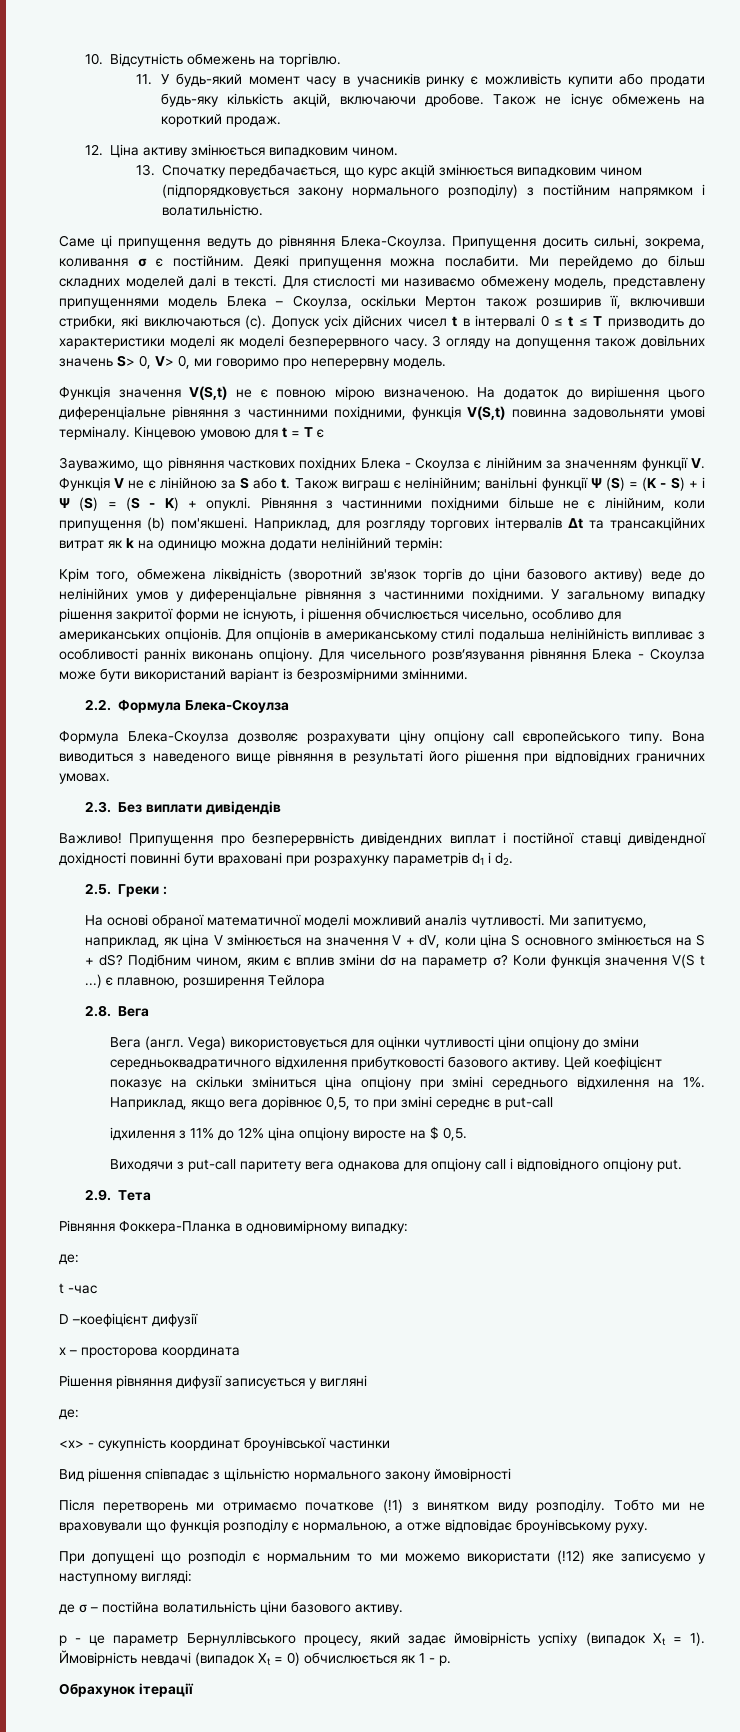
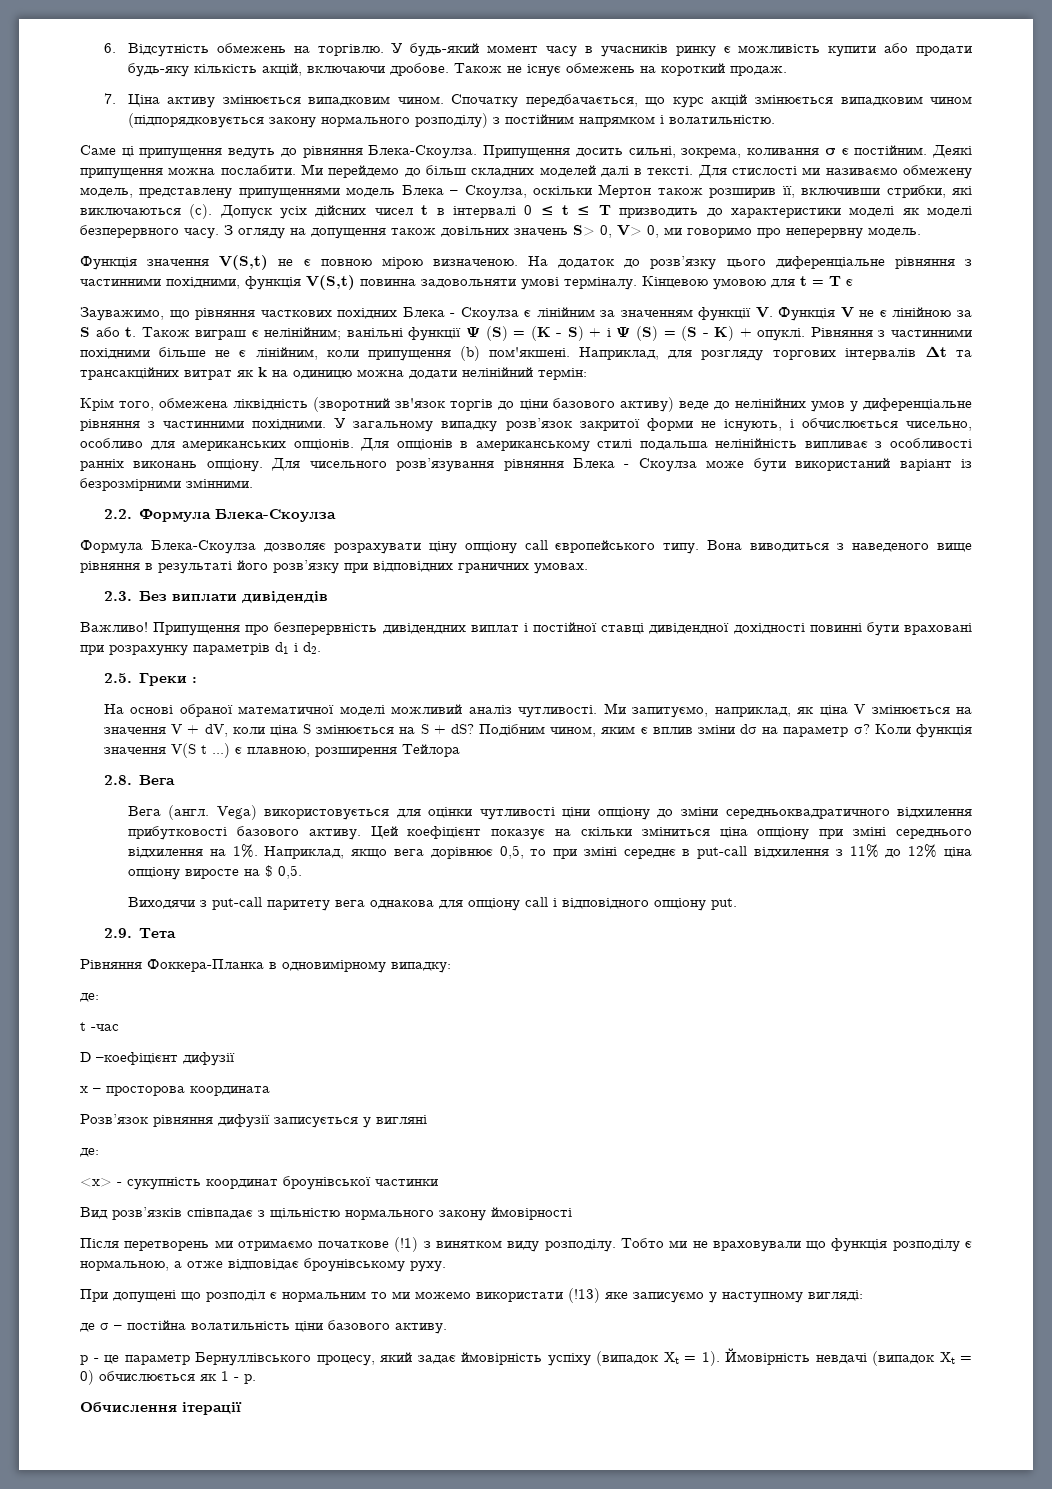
[84,53,103,65] 10. -> [103,43,116,53] 6.
[135,74,152,85] // 11. -> (384, 50) none
[84,144,103,156] 12. -> [103,93,116,104] 7.
[135,164,155,176] // 13. -> (444, 100) none
[591,386,660,400] вирішення -> [650,256,717,270] розв’язку
[59,608,112,622] рішення -> [505,418,573,431] розв’язок
[308,608,361,622] рішення -> (794, 423) none
[465,750,519,764] рішення -> [273,560,339,574] розв’язку
[524,937,593,946] основного -> (312, 729) none
[110,1127,176,1141] // ідхилення -> [754,847,830,858] відхилення
[59,1375,112,1387] Рішення -> [80,1114,149,1124] Розв’язок
[88,1468,141,1482] рішення -> [112,1207,182,1220] розв’язків
[556,1550,585,1564] (!12) -> [568,1288,600,1303] (!13)
[59,1683,135,1697] Обрахунок -> [80,1402,177,1412] Обчислення

